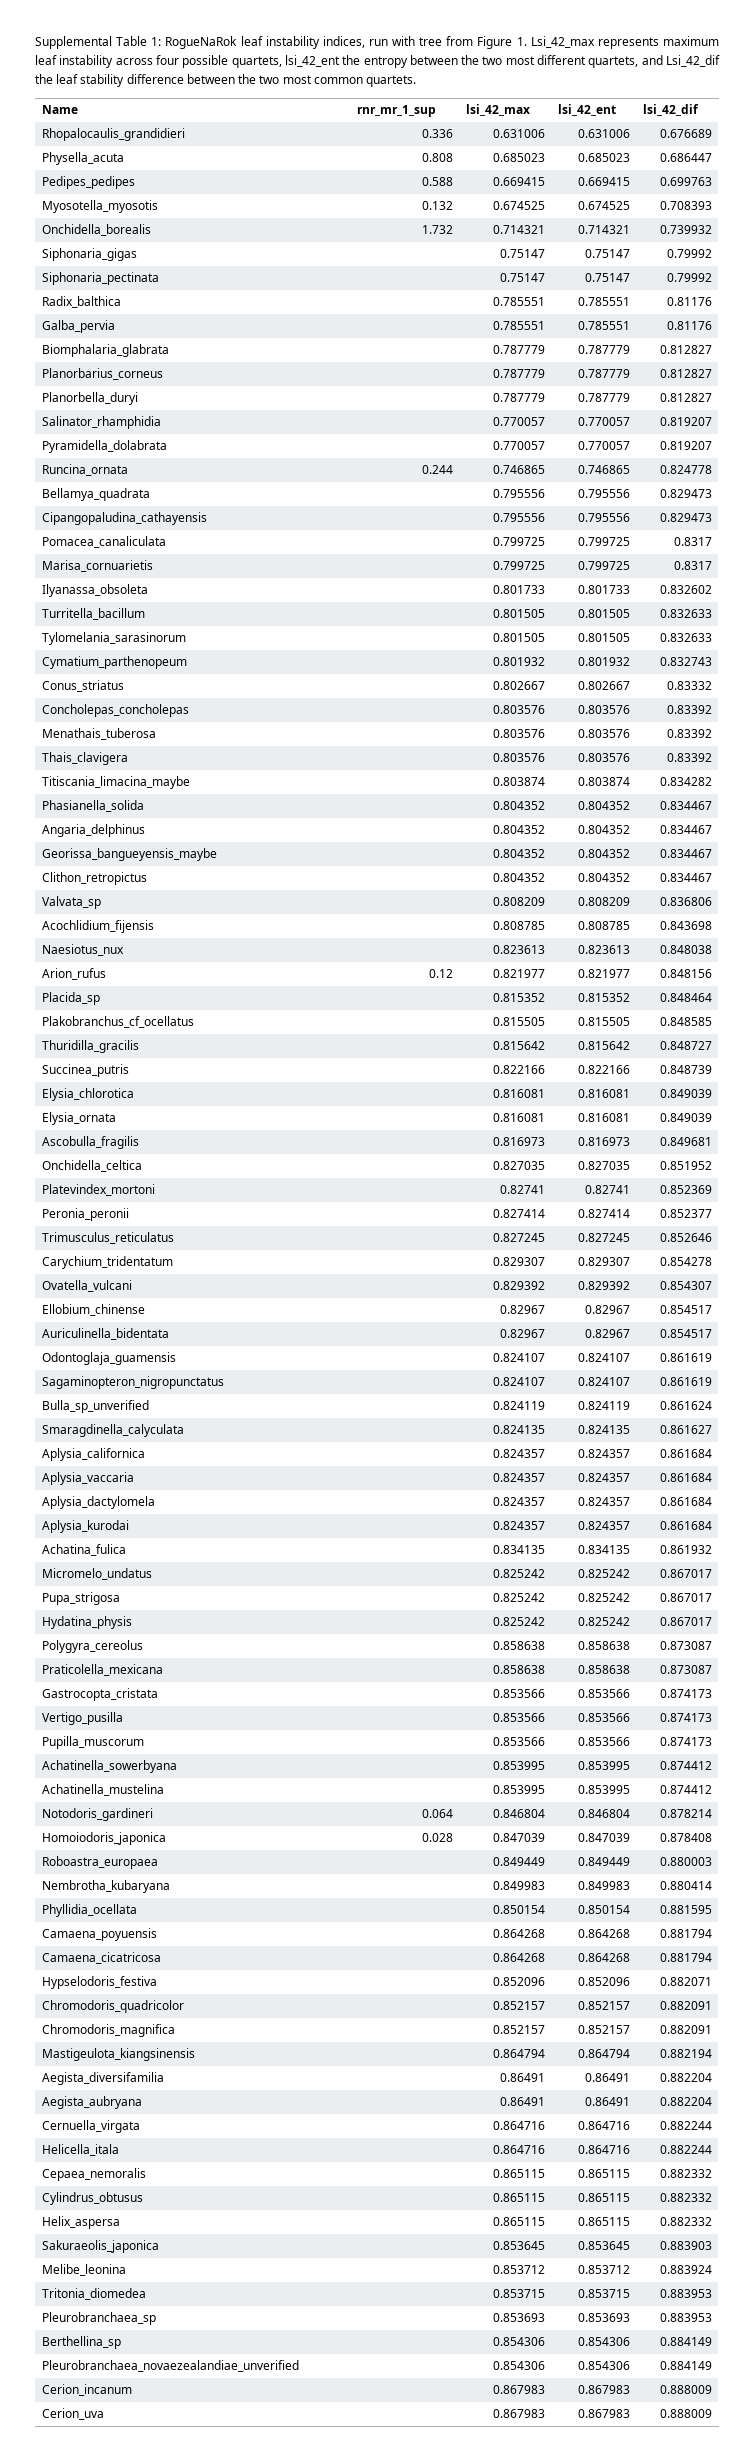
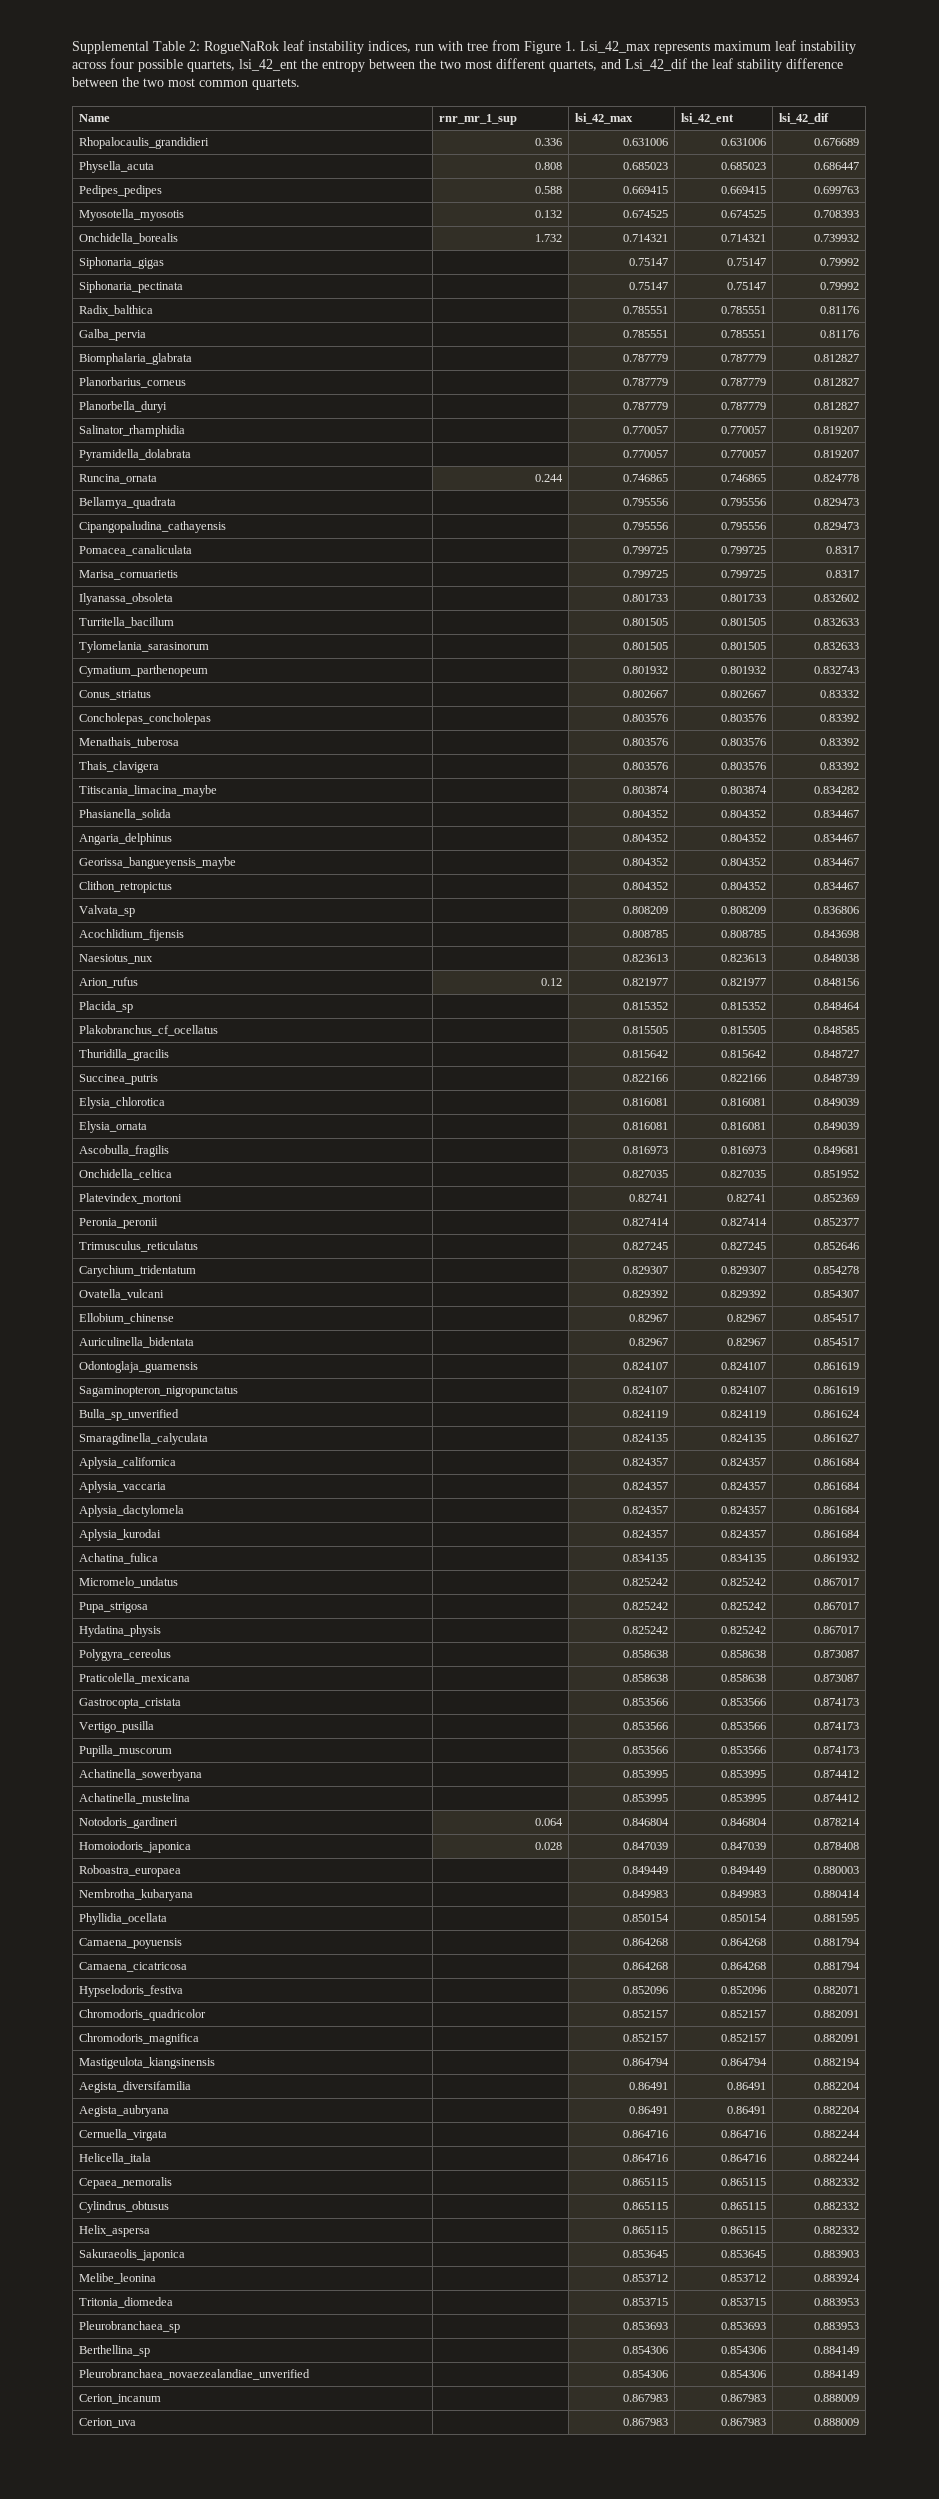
[151,37,162,46] 1: -> [189,41,200,51] 2:

